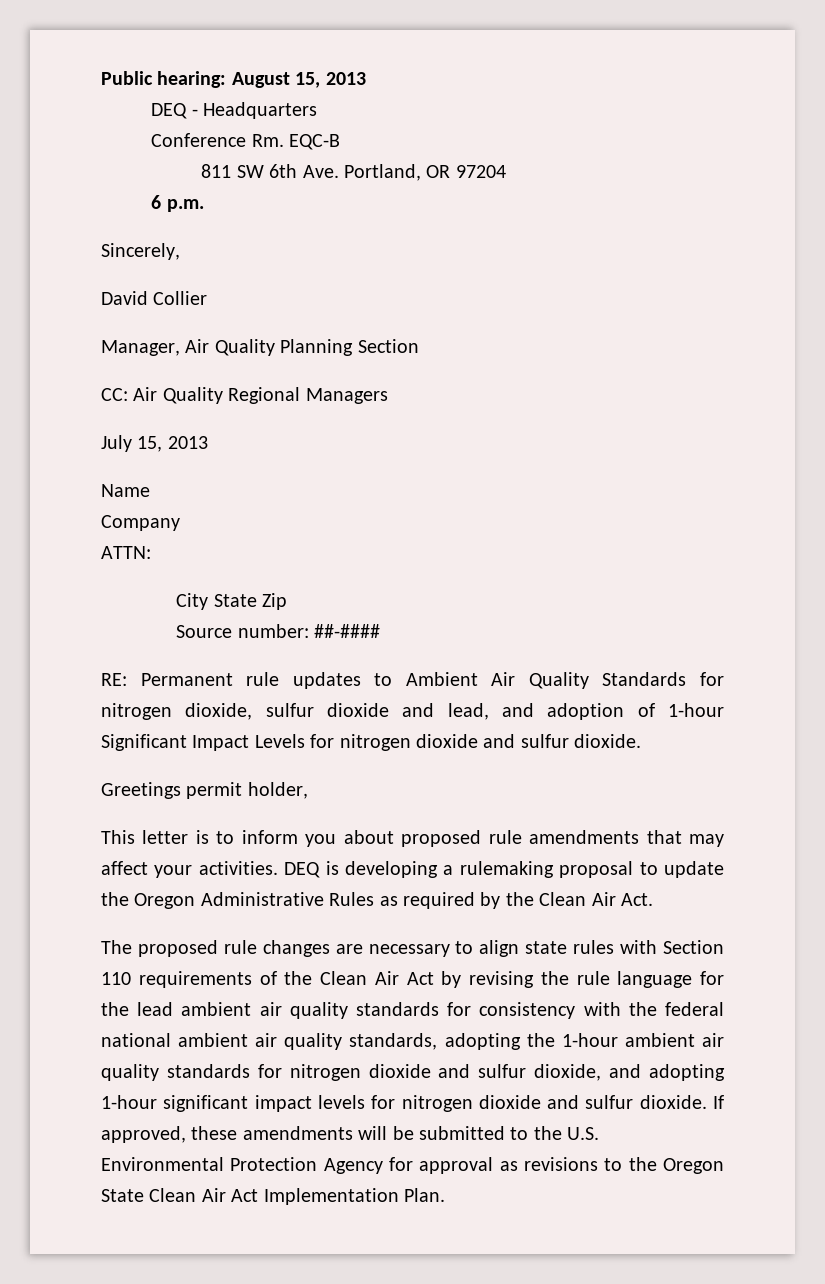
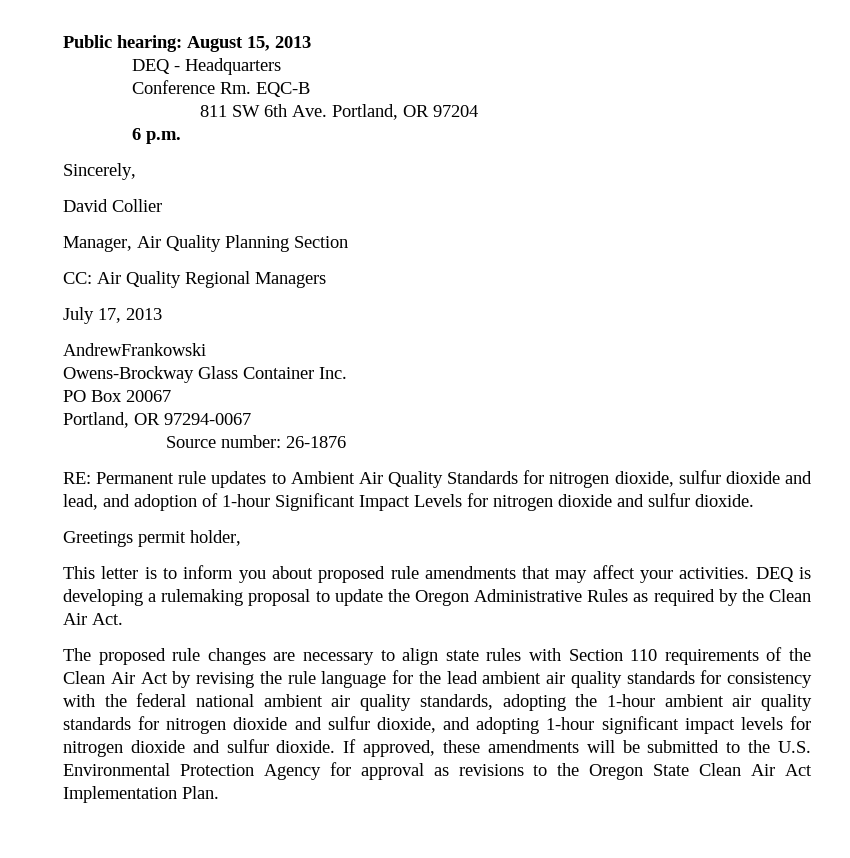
[137,436,208,452] [101,484,150,497] [101,515,180,531] [101,546,151,559] [176,593,288,610] 15, 2013 // Name // Company // ATTN: // City State Zip -> [98,308,162,323] [63,343,206,356] [63,366,347,383] [63,390,171,402] [63,412,251,428] 17, 2013 // AndrewFrankowski // Owens-Brockway Glass Container Inc. // PO Box 20067 // Portland, OR 97294-0067
[314,624,381,638] ##-#### -> [286,436,347,448] 26-1876

